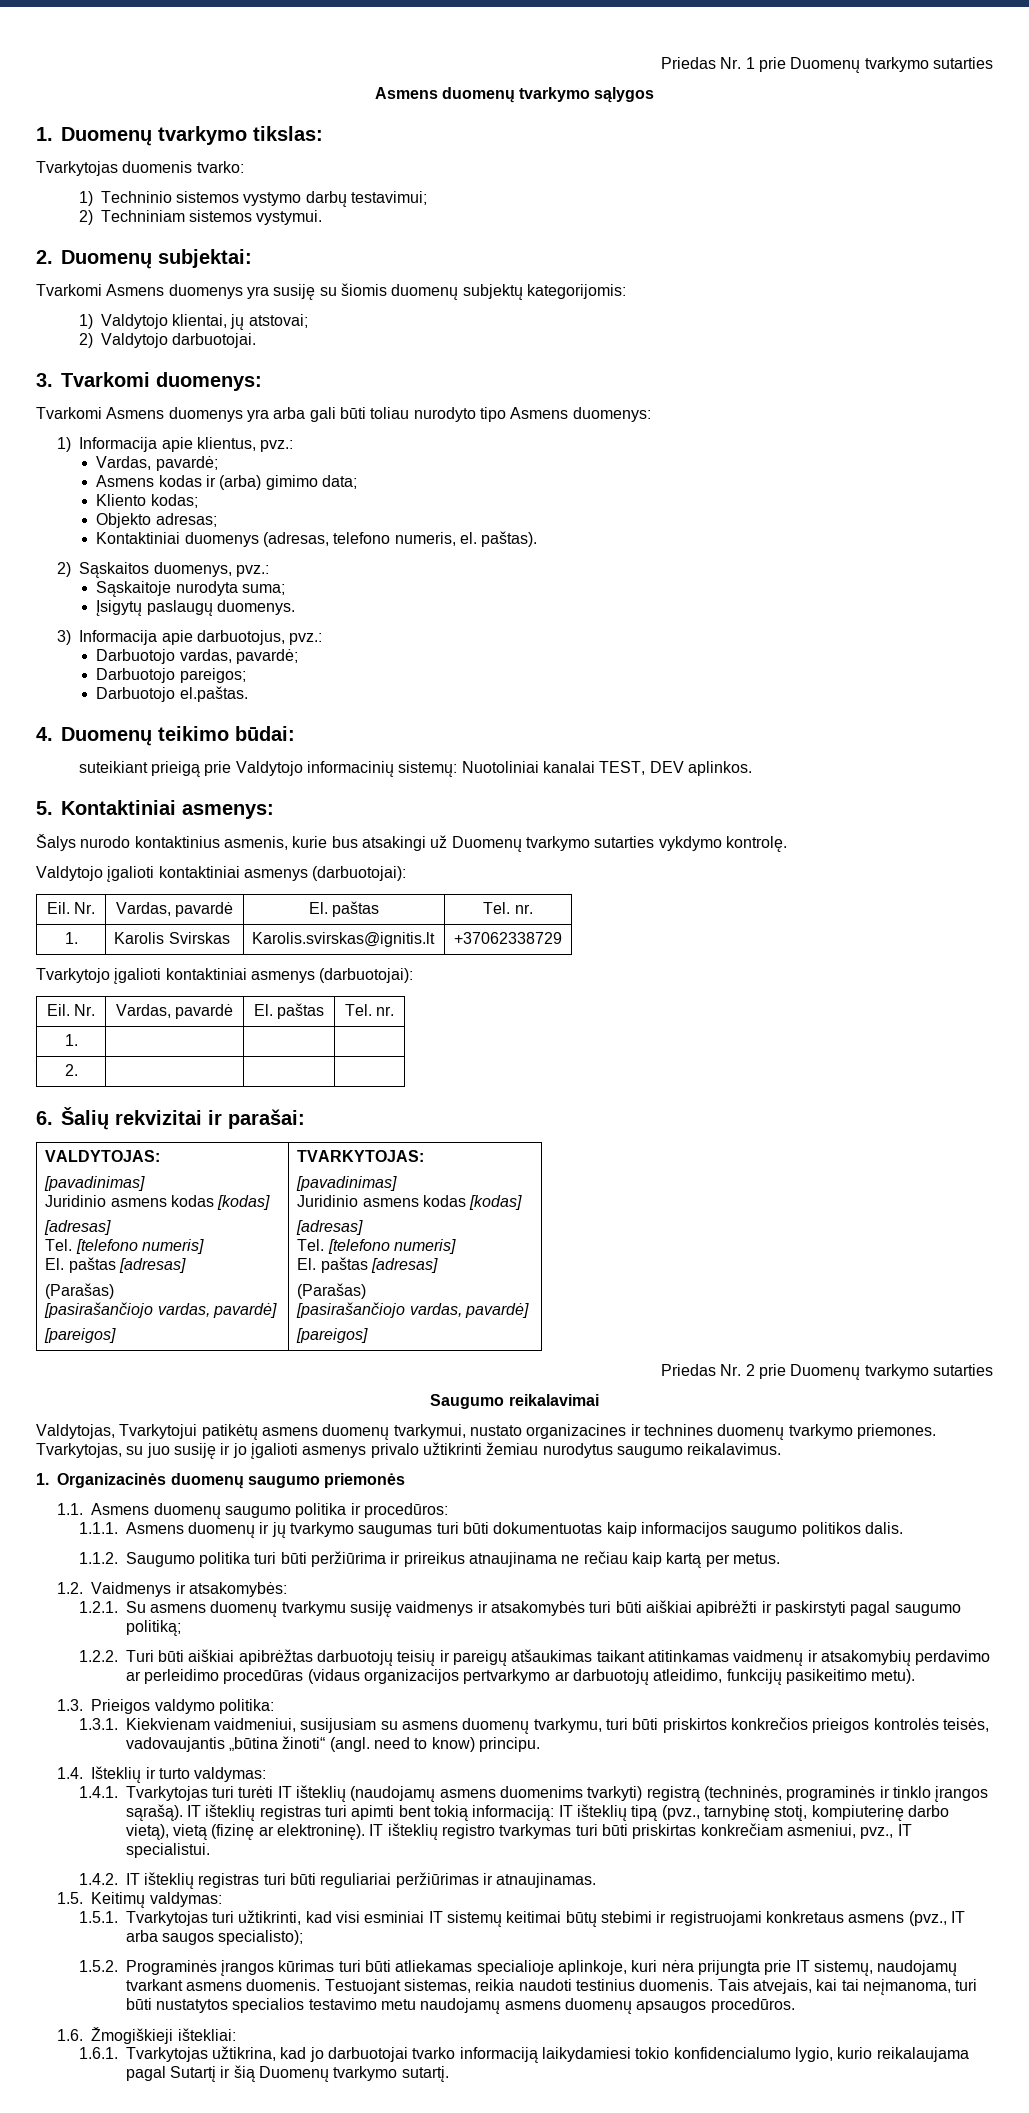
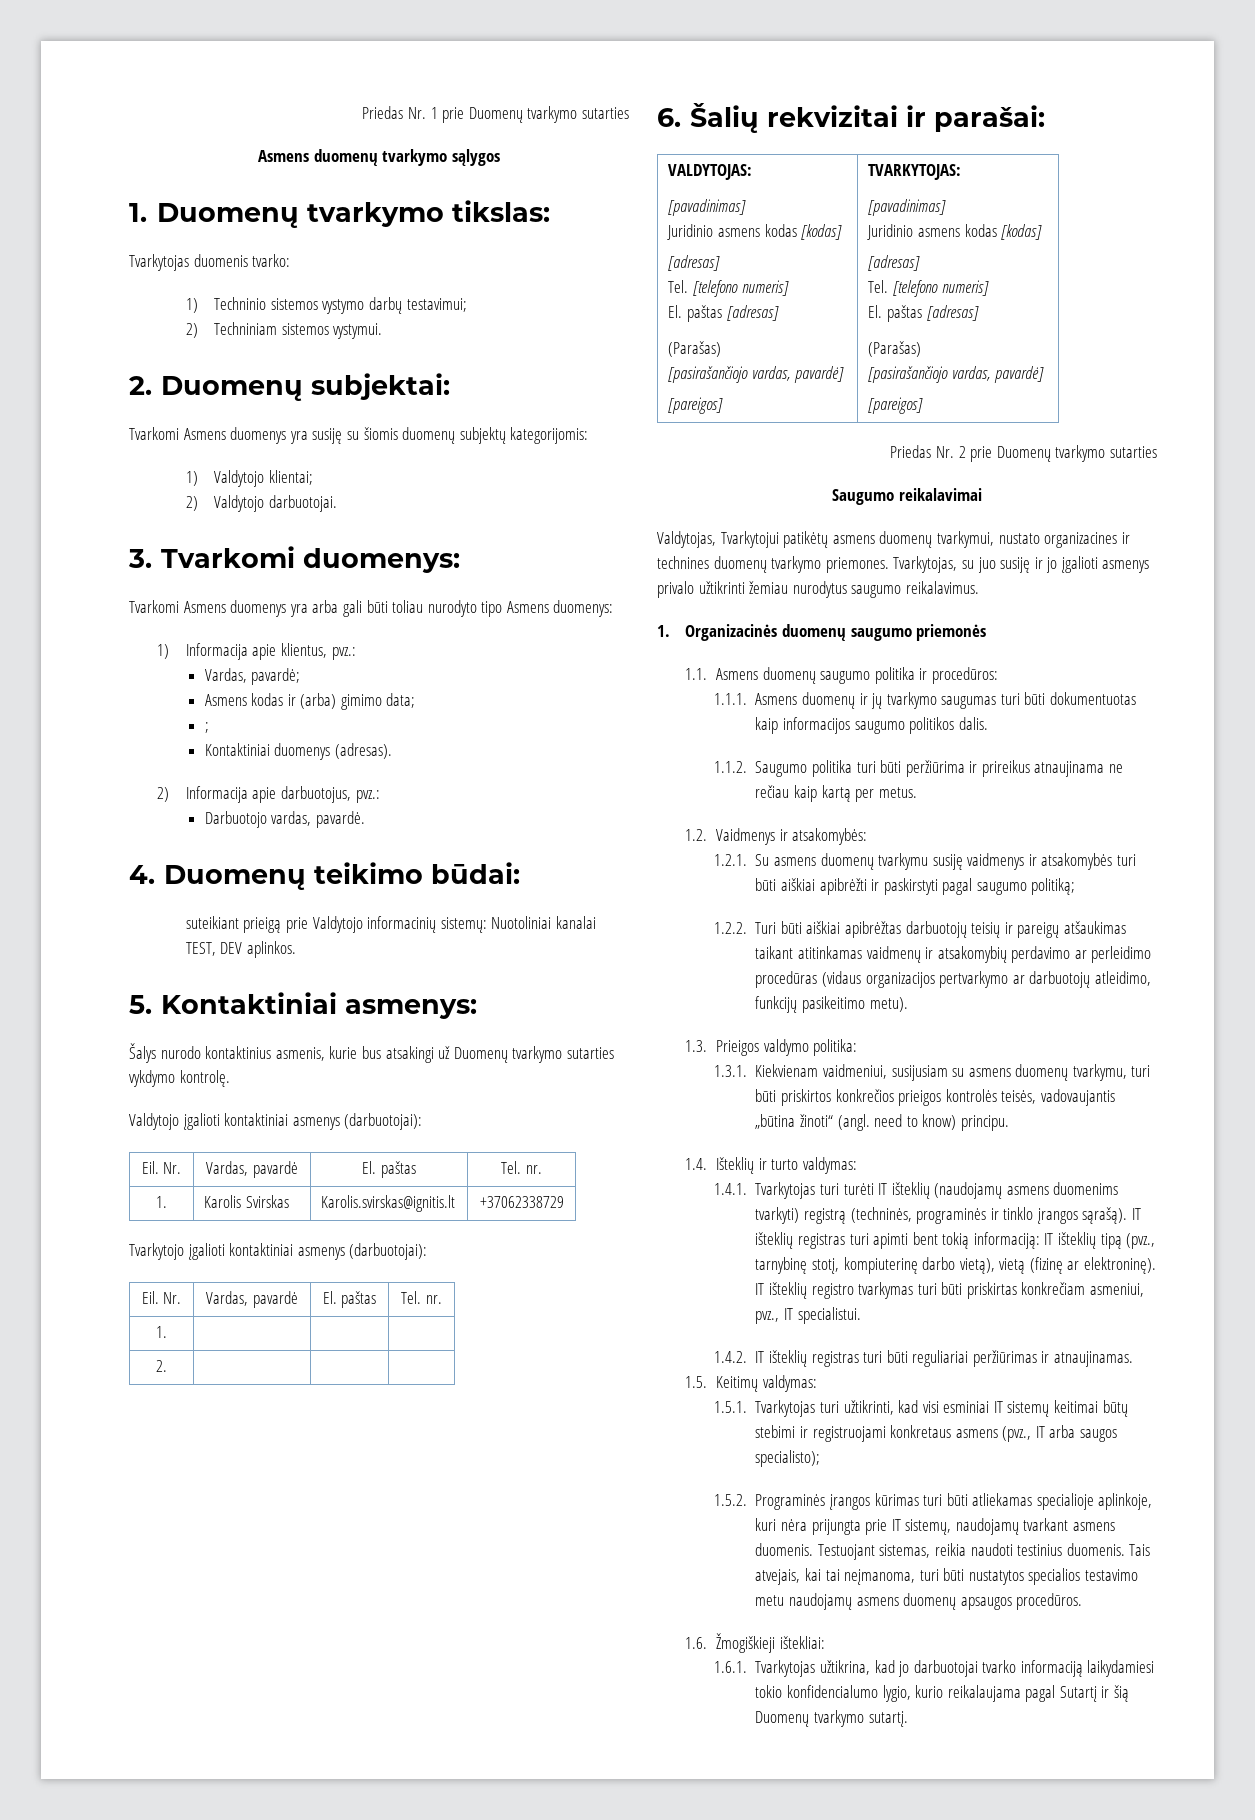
[172,314,308,330] klientai, jų atstovai; -> [268,470,313,485] klientai;
[96,494,198,508] [96,513,217,528] [96,531,538,547] [57,562,269,578] [96,581,285,597] [96,600,295,616] [57,630,72,645] Kliento kodas; // Objekto adresas; // Kontaktiniai duomenys (adresas, telefono numeris, el. paštas). // 2) Sąskaitos duomenys, pvz.: // Sąskaitoje nurodyta suma; // Įsigytų paslaugų duomenys. // 3) -> [204,722,209,733] [204,743,392,760] [157,787,170,802] ; // Kontaktiniai duomenys (adresas). // 2)
[235,649,298,664] [96,668,246,683] [96,686,248,702] pavardė; // Darbuotojo pareigos; // Darbuotojo el.paštas. -> [315,811,365,828] pavardė.

